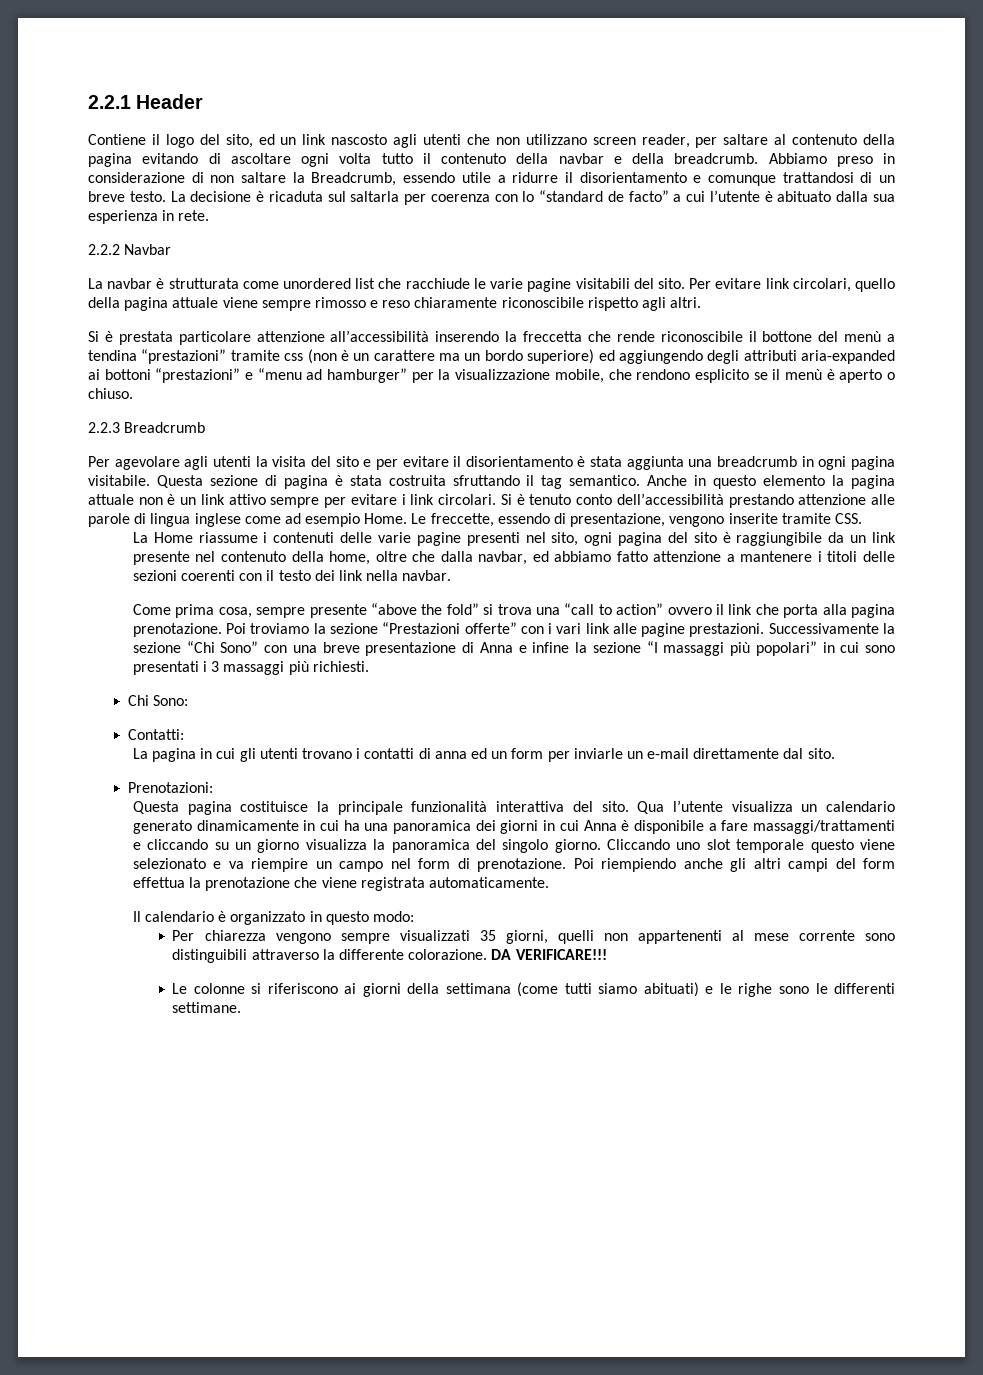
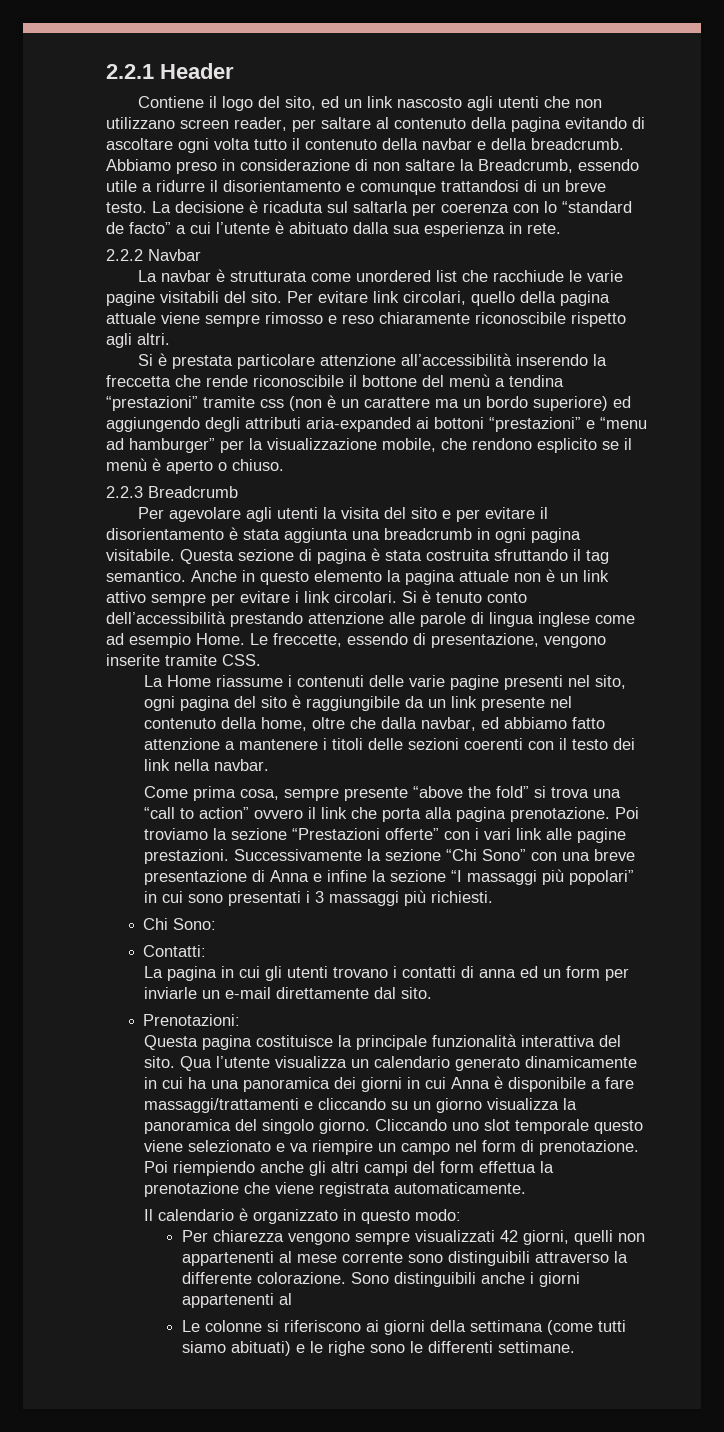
[479,930,496,941] 35 -> [499,1230,518,1242] 42
[491,949,607,960] DA VERIFICARE!!! -> [350,1272,580,1287] [181,1293,292,1308] Sono distinguibili anche i giorni appartenenti al

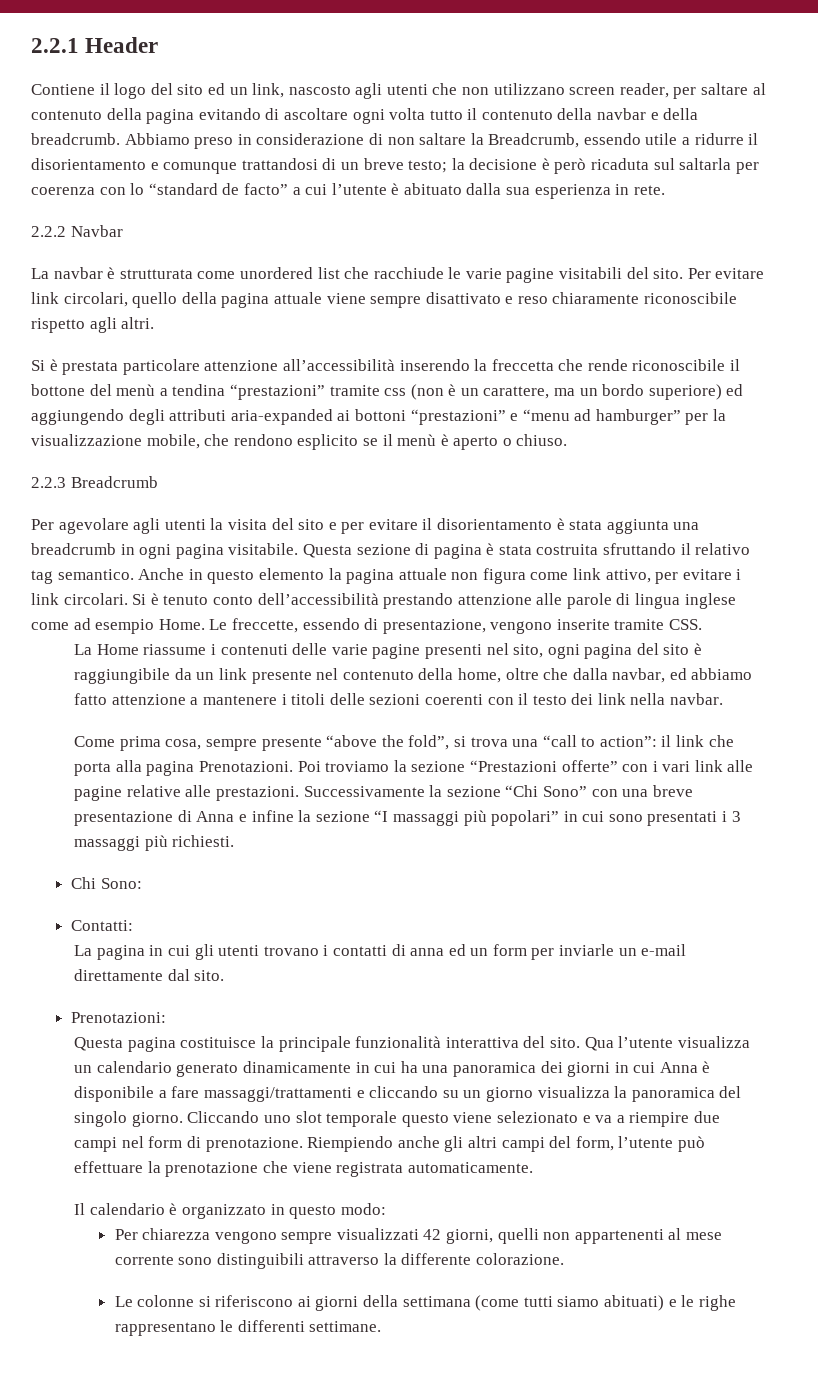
[284,96,393,110] sito, ed un link -> [177,83,285,98] sito ed un link,
[106,201,171,213] testo. La -> [408,158,465,173] testo; la
(258, 206) none -> [554,158,587,174] però
[265,312,323,324] rimosso -> [425,292,501,304] disattivato
[364,397,430,408] carattere -> [483,386,550,399] carattere,
(581, 555) none -> [695,543,751,555] relativo
[546,569,609,582] [106,591,206,606] è un link attivo sempre -> [482,568,651,584] figura come link attivo,
[496,786,530,798] fold” -> [408,735,450,750] fold”,
[199,807,304,819] action” ovvero -> [599,736,657,747] action”:
[510,807,611,822] prenotazione. -> [198,761,293,772] Prenotazioni.
(627, 835) none -> [126,785,212,797] relative alle
[312,1140,451,1155] riempire un campo -> [616,1111,720,1127] [74,1137,118,1152] a riempire due campi
[144,1161,256,1176] Poi riempiendo -> [307,1136,394,1152] Riempiendo
[440,1161,537,1173] form effettua -> [575,1136,705,1152] [74,1161,144,1173] form, l’utente può effettuare
[350,1272,580,1287] [181,1293,292,1308] Sono distinguibili anche i giorni appartenenti al -> (565, 1259) none
[369,1344,405,1353] sono -> [114,1322,216,1336] rappresentano

